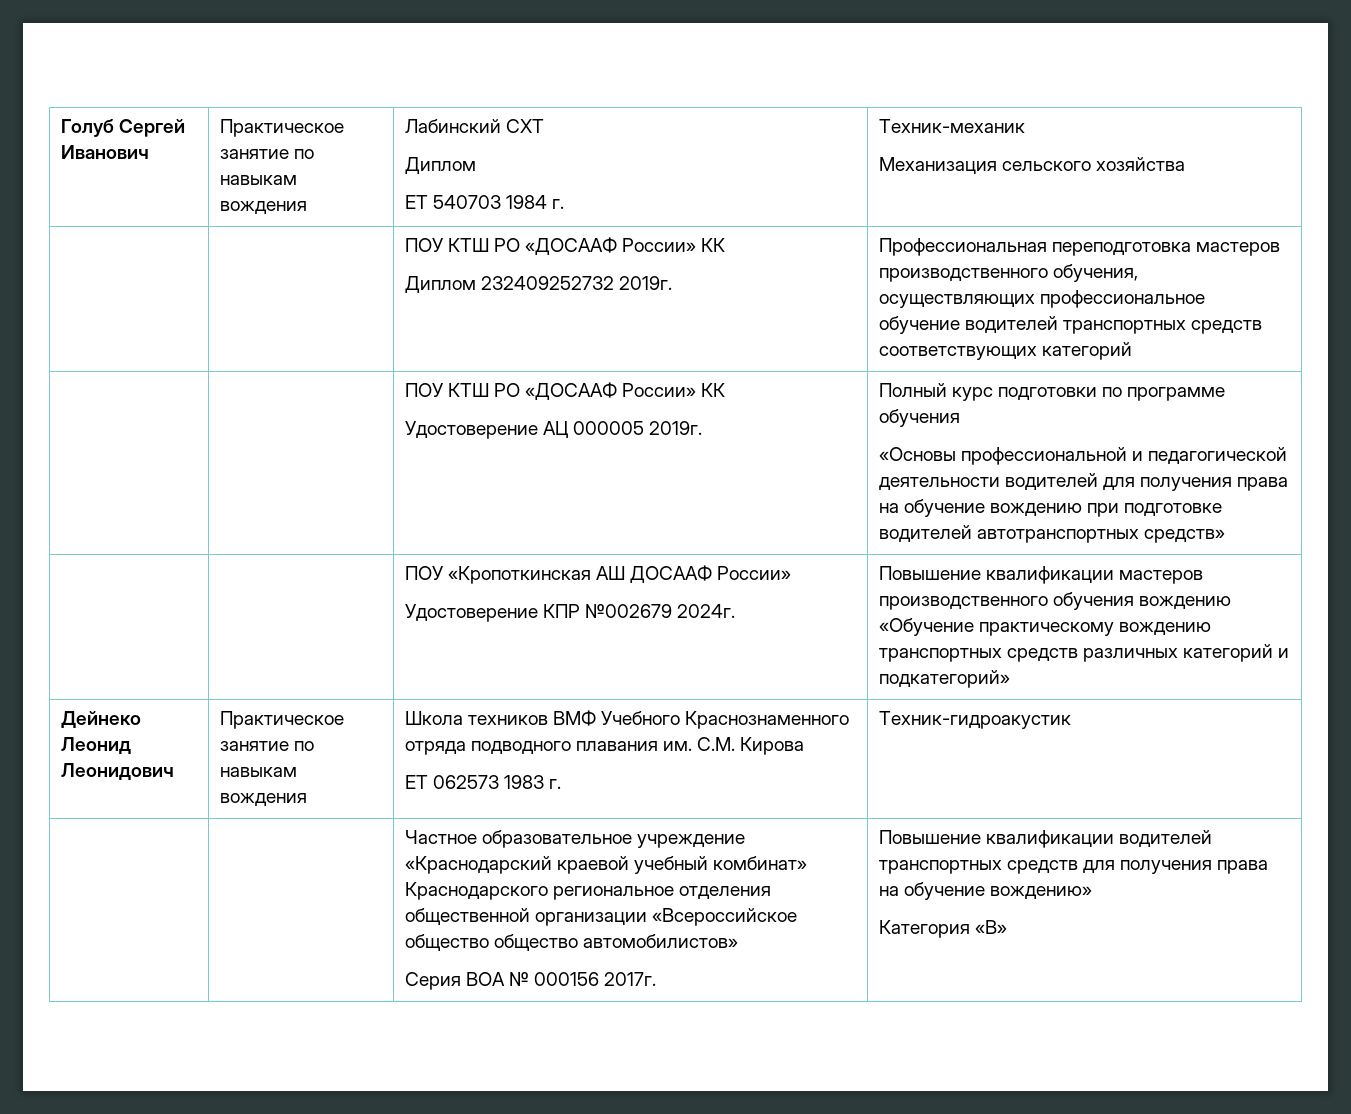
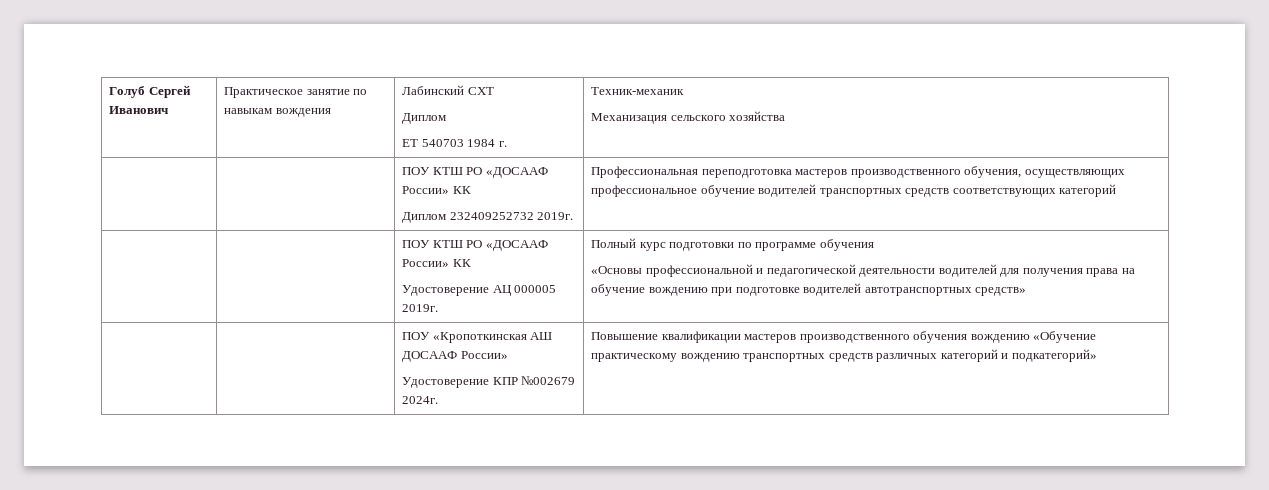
[60,711,141,728] [60,737,131,755] [60,763,174,781] [219,711,344,729] [219,741,314,751] [219,767,297,777] [219,793,307,806] [404,710,850,729] [404,737,805,755] [404,775,562,789] [878,711,1071,729] [404,830,746,848] [404,856,808,874] [404,882,772,900] [404,908,798,926] [404,934,739,951] [404,972,657,990] [878,830,1213,848] [878,860,1269,874] [878,882,1093,900] [878,920,1007,938] // Дейнеко Леонид Леонидович | Практическое занятие по навыкам вождения | Школа техников ВМФ Учебного Краснознаменного отряда подводного плавания им. С.М. Кирова // ЕТ 062573 1983 г. | Техник-гидроакустик // | | Частное образовательное учреждение «Краснодарский краевой учебный комбинат» Краснодарского региональное отделения общественной организации «Всероссийское общество общество автомобилистов» // Серия ВОА № 000156 2017г. | Повышение квалификации водителей транспортных средств для получения права на обучение вождению» // Категория «В» -> (1097, 355) none

